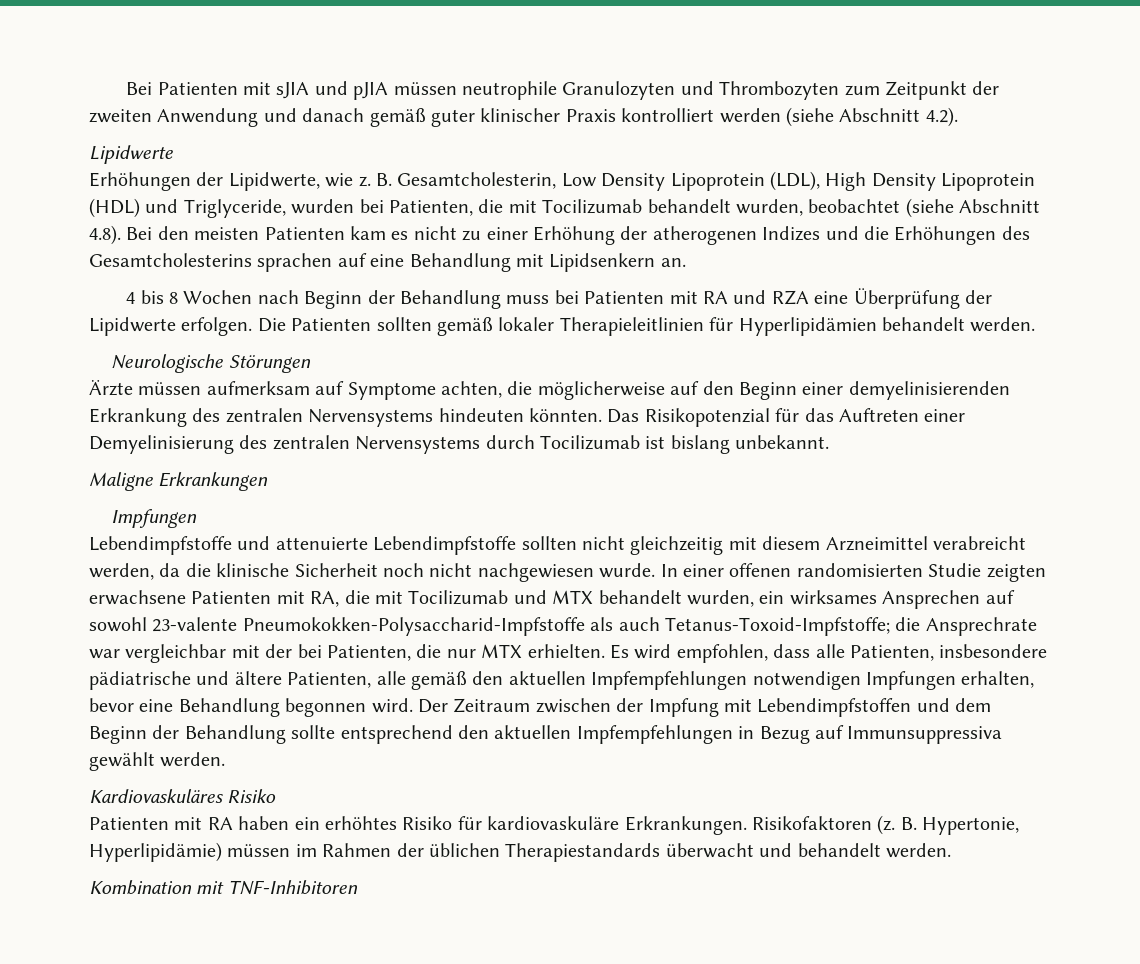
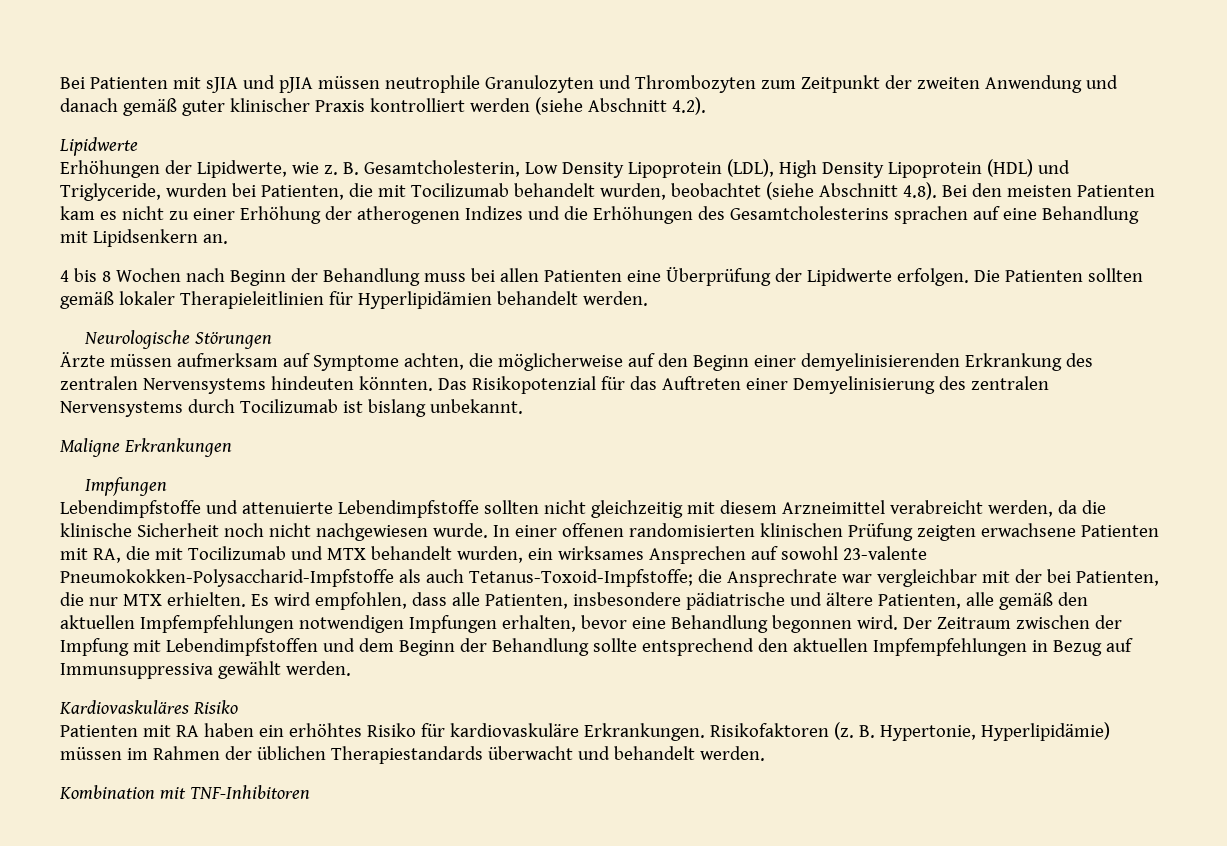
[584,290,809,305] Patienten mit RA und RZA -> [499,268,622,282] allen Patienten
[928,563,982,577] Studie -> [759,523,913,541] klinischen Prüfung

